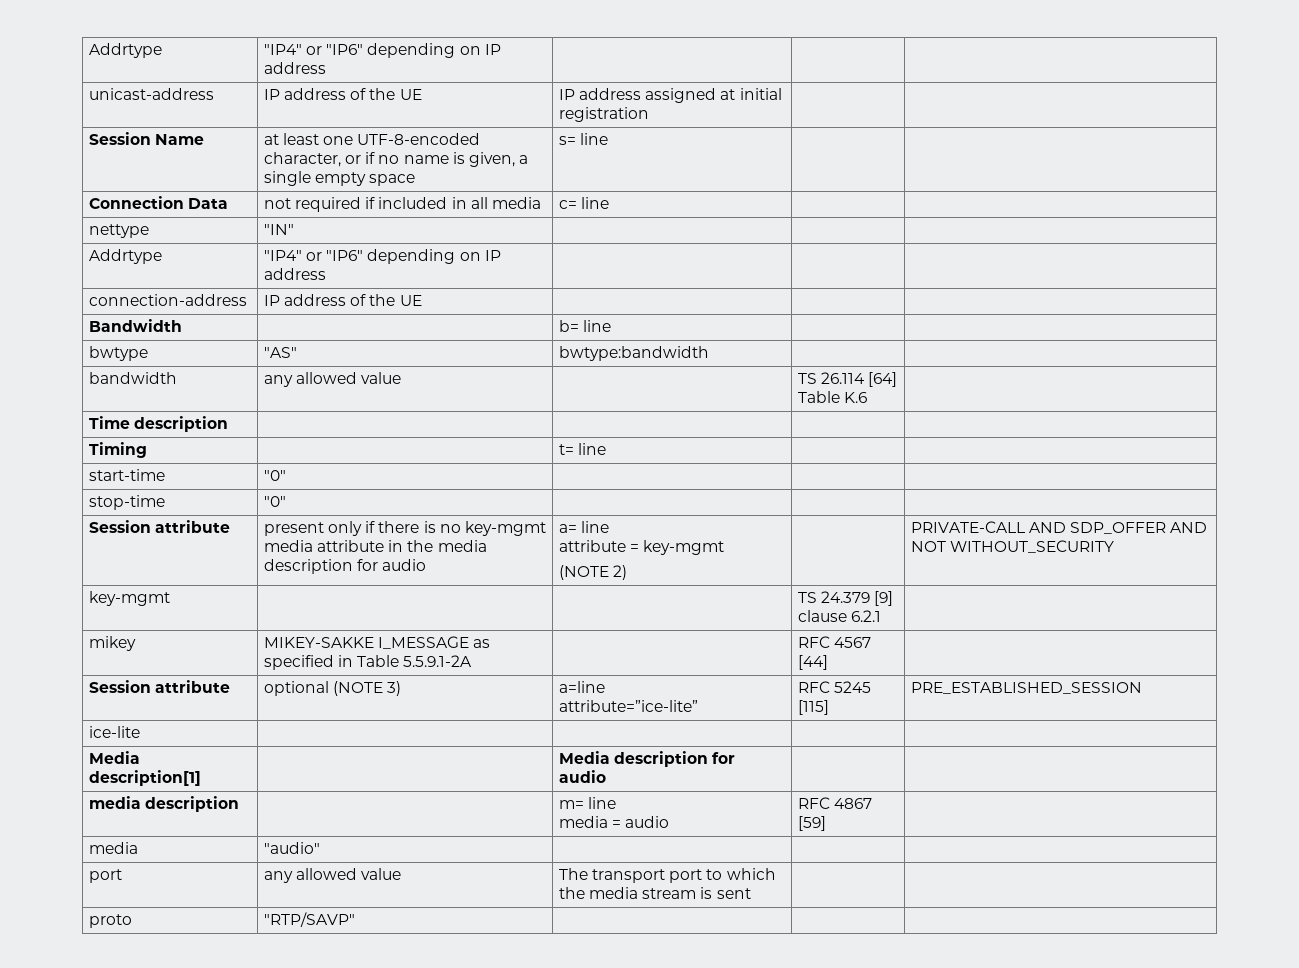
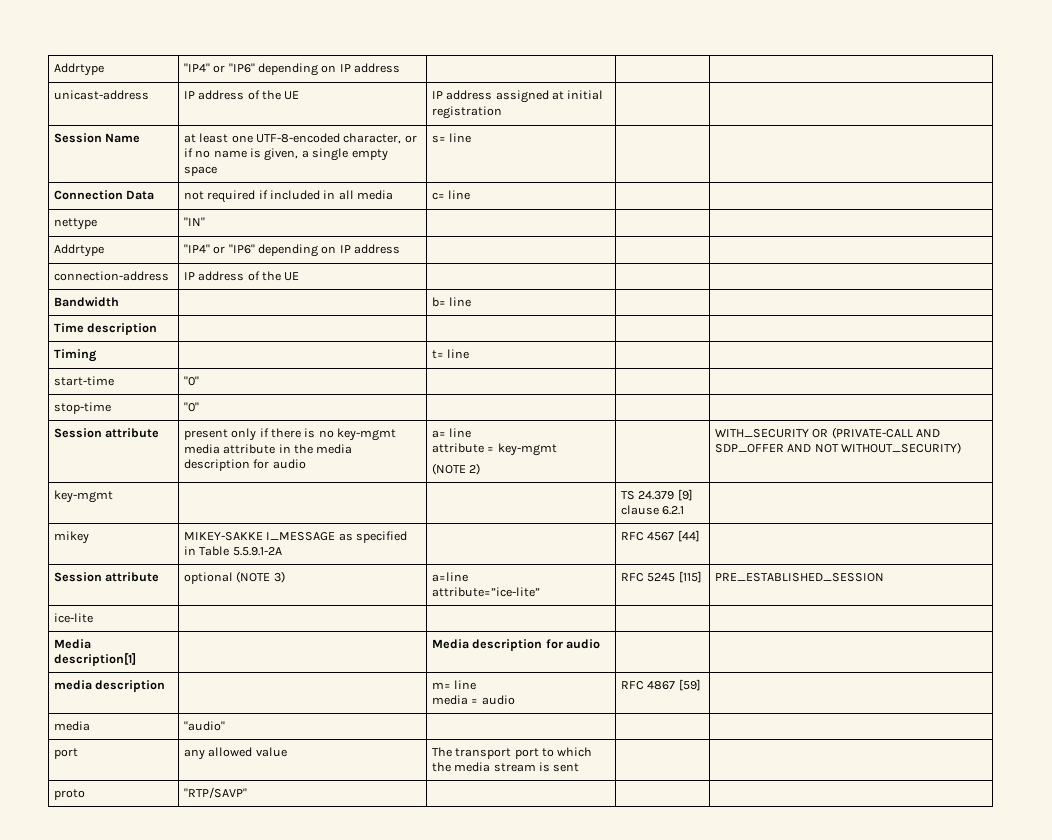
[88,346,148,361] [263,347,297,358] [558,346,709,361] [88,372,177,384] [263,372,402,387] [797,372,898,387] [797,391,867,403] // bwtype | "AS" | bwtype:bandwidth | | // bandwidth | any allowed value | | TS 26.114 [64] Table K.6 | -> (472, 302) none
[910,521,1025,533] PRIVATE-CALL -> [714,427,913,439] WITH_SECURITY OR (PRIVATE-CALL
[949,540,1114,553] WITHOUT_SECURITY -> [841,442,962,454] WITHOUT_SECURITY)

